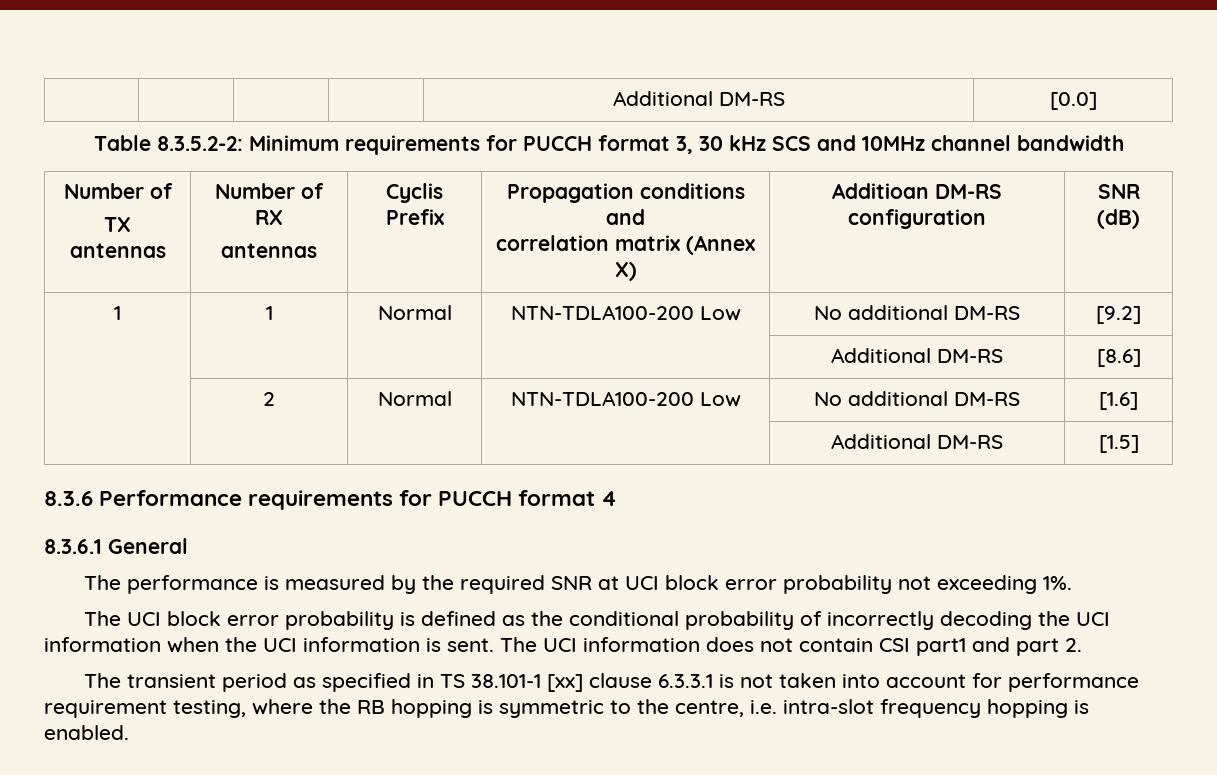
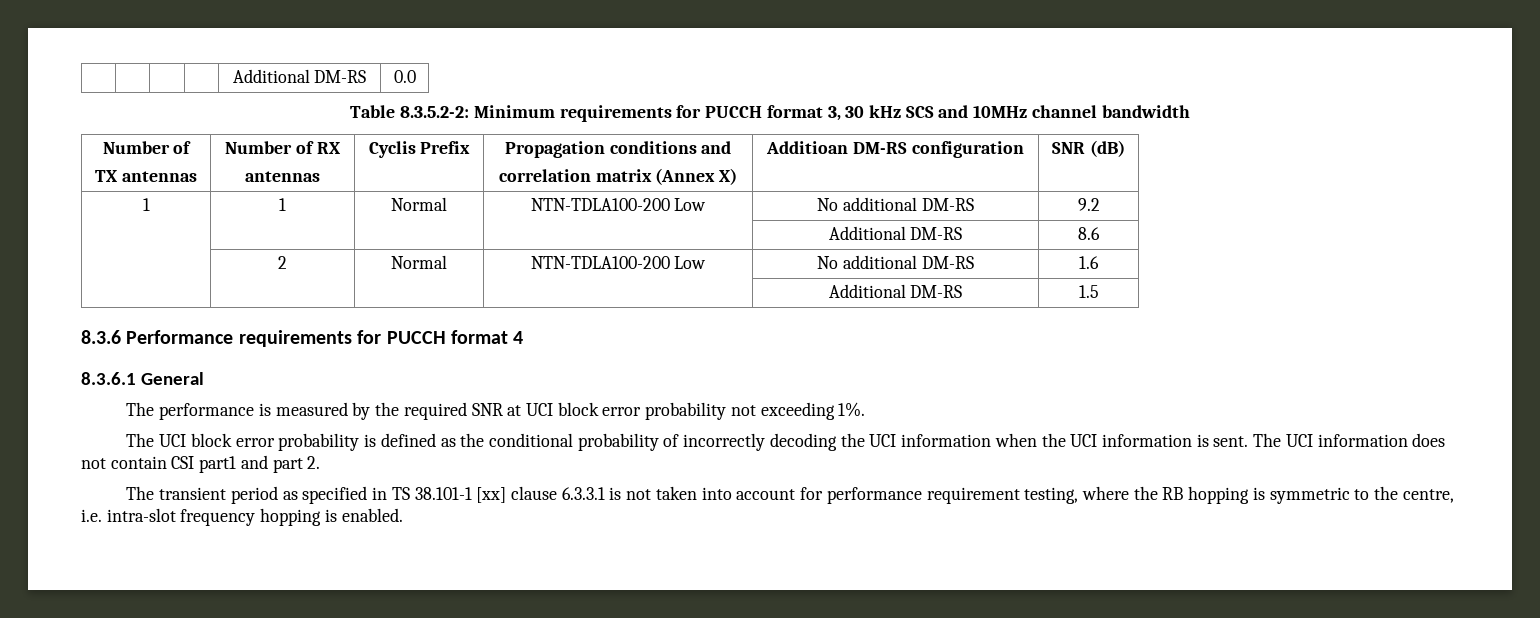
[612,91,785,106] [1049,92,1097,110] | | | | Additional DM-RS | [0.0] -> [232,69,367,83] [393,70,416,83] | | | | Additional DM-RS | 0.0
[1096,306,1141,324] [831,348,1004,363] [1096,349,1141,367] [9.2] // | | | | Additional DM-RS | [8.6] -> [1077,198,1100,211] [828,226,963,240] [1078,227,1100,240] 9.2 // | | | | Additional DM-RS | 8.6
[1099,392,1138,410] [831,434,1004,449] [1098,435,1139,453] [1.6] // | | | | Additional DM-RS | [1.5] -> [1079,256,1099,269] [828,284,963,298] [1078,285,1099,298] 1.6 // | | | | Additional DM-RS | 1.5

